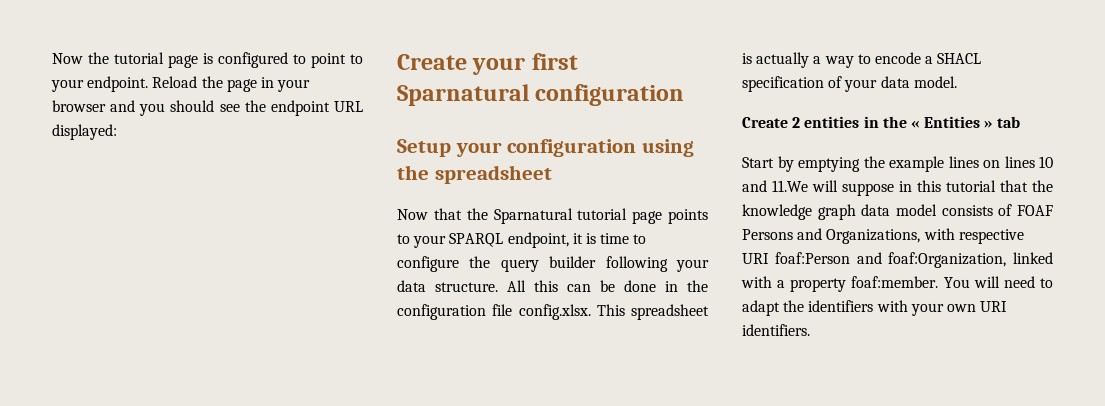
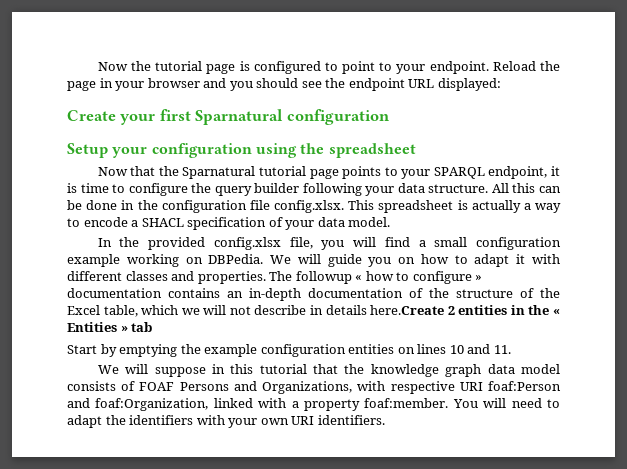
[742,117,788,128] Create -> [97,237,561,250] [67,254,560,267] [67,271,483,284] [67,288,560,301] [67,305,445,317] In the provided config.xlsx file, you will find a small configuration example working on DBPedia. We will guide you on how to adapt it with different classes and properties. The followup « how to configure » documentation contains an in-depth documentation of the structure of the Excel table, which we will not describe in details here.Create
[948,156,979,168] lines -> [260,344,395,357] configuration entities
[772,180,808,192] 11.We -> [493,345,511,354] [97,365,119,374] 11. // We

